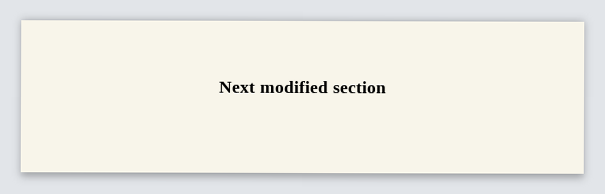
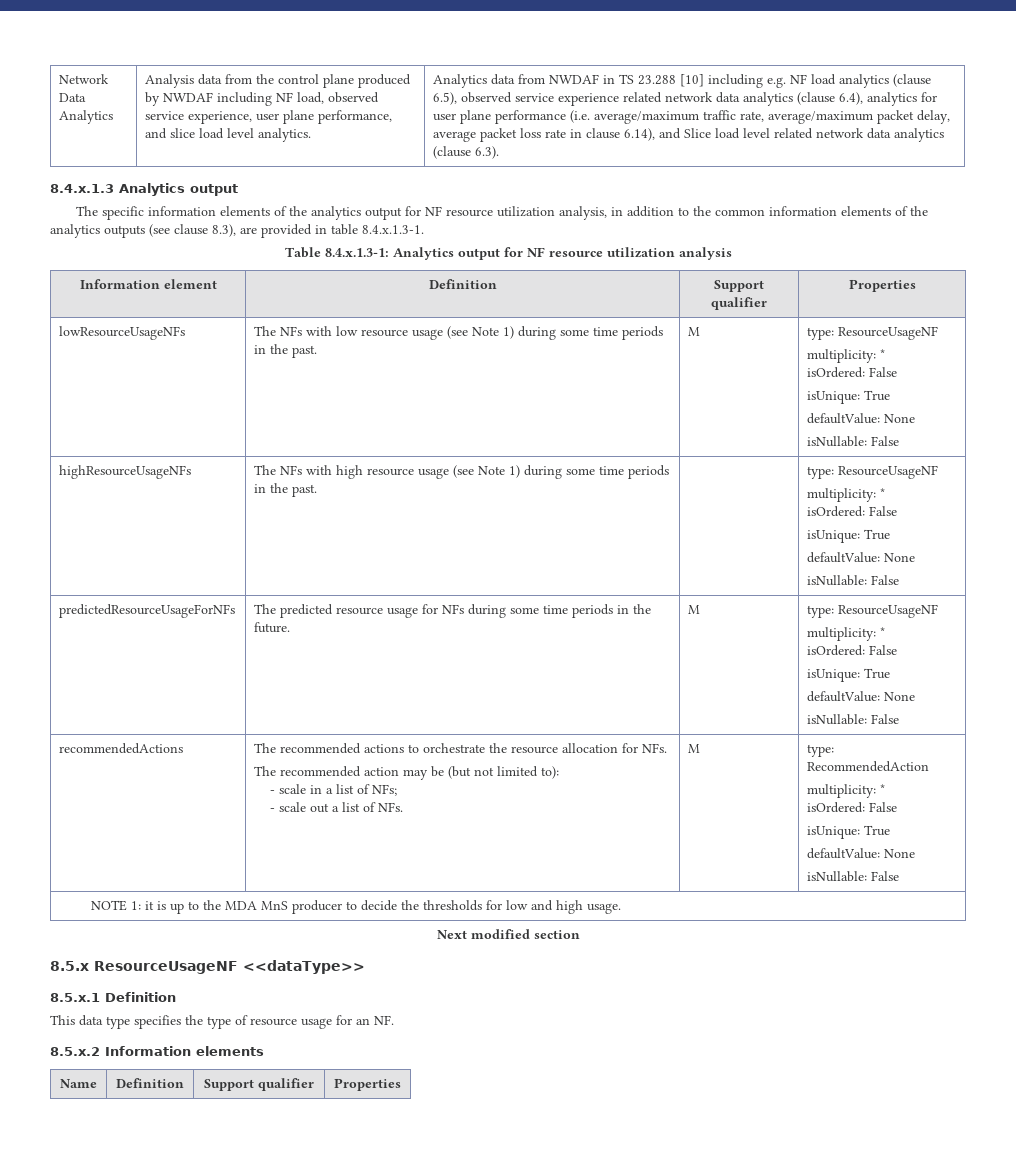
[219,80,387,94] Next modified section -> [59,74,110,84] [59,93,87,102] [59,110,114,124] [145,74,412,88] [145,92,380,106] [145,110,393,124] [145,128,312,142] [433,74,932,88] [433,92,938,106] [433,110,951,124] [433,128,945,142] [433,146,500,159] [50,183,238,196] [76,206,929,220] [50,224,424,238] [284,247,732,260] [79,279,217,289] [428,279,497,289] [714,280,764,292] [711,297,767,310] [848,279,916,292] [59,326,186,340] [254,326,664,340] [254,344,318,358] [688,327,701,336] [807,326,939,340] [807,349,886,363] [807,367,898,378] [807,390,891,404] [807,413,916,424] [807,436,900,447] [59,465,192,479] [254,465,670,479] [254,483,318,497] [807,465,939,479] [807,488,886,502] [807,506,898,517] [807,529,891,543] [807,552,916,563] [807,575,900,586] [59,604,236,618] [254,604,652,618] [254,622,291,633] [688,605,701,614] [807,604,939,618] [807,627,886,641] [807,645,898,656] [807,668,891,682] [807,691,916,702] [807,714,900,725] [59,743,184,754] [254,743,668,754] [254,766,560,780] [270,784,398,796] [270,802,404,813] [688,744,701,753] [807,744,835,757] [807,761,930,772] [807,784,886,798] [807,802,898,813] [807,825,891,839] [807,848,916,859] [807,871,900,882] [91,900,622,914] [436,929,580,939] [50,960,365,974] [50,992,176,1002] [50,1015,394,1029] [50,1046,264,1056] [60,1079,97,1088] [116,1078,184,1088] [204,1078,314,1091] [334,1078,401,1091] Network Data Analytics | Analysis data from the control plane produced by NWDAF including NF load, observed service experience, user plane performance, and slice load level analytics. | Analytics data from NWDAF in TS 23.288 [10] including e.g. NF load analytics (clause 6.5), observed service experience related network data analytics (clause 6.4), analytics for user plane performance (i.e. average/maximum traffic rate, average/maximum packet delay, average packet loss rate in clause 6.14), and Slice load level related network data analytics (clause 6.3). // 8.4.x.1.3 Analytics output // The specific information elements of the analytics output for NF resource utilization analysis, in addition to the common information elements of the analytics outputs (see clause 8.3), are provided in table 8.4.x.1.3-1. // Table 8.4.x.1.3-1: Analytics output for NF resource utilization analysis // Information element | Definition | Support qualifier | Properties // lowResourceUsageNFs | The NFs with low resource usage (see Note 1) during some time periods in the past. | M | type: ResourceUsageNF // multiplicity: * // isOrdered: False // isUnique: True // defaultValue: None // isNullable: False // highResourceUsageNFs | The NFs with high resource usage (see Note 1) during some time periods in the past. | | type: ResourceUsageNF // multiplicity: * // isOrdered: False // isUnique: True // defaultValue: None // isNullable: False // predictedResourceUsageForNFs | The predicted resource usage for NFs during some time periods in the future. | M | type: ResourceUsageNF // multiplicity: * // isOrdered: False // isUnique: True // defaultValue: None // isNullable: False // recommendedActions | The recommended actions to orchestrate the resource allocation for NFs. // The recommended action may be (but not limited to): // - scale in a list of NFs; // - scale out a list of NFs. | M | type: RecommendedAction // multiplicity: * // isOrdered: False // isUnique: True // defaultValue: None // isNullable: False // NOTE 1: it is up to the MDA MnS producer to decide the thresholds for low and high usage. // Next modified section // 8.5.x ResourceUsageNF <<dataType>> // 8.5.x.1 Definition // This data type specifies the type of resource usage for an NF. // 8.5.x.2 Information elements // Name | Definition | Support qualifier | Properties

